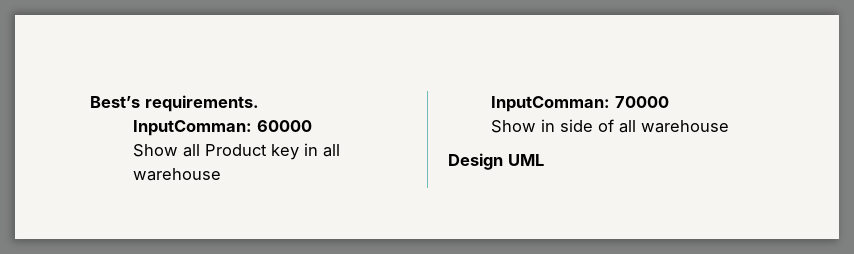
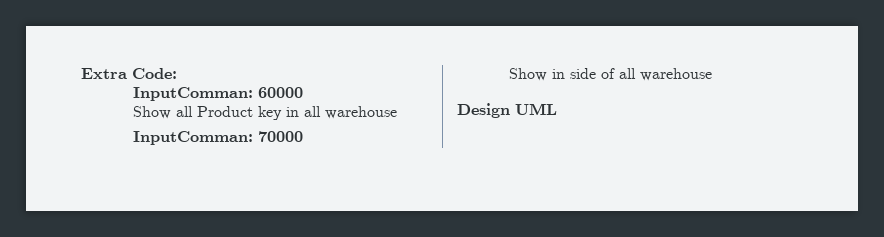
[90,95,259,112] Best’s requirements. -> [81,68,177,79] Extra Code:

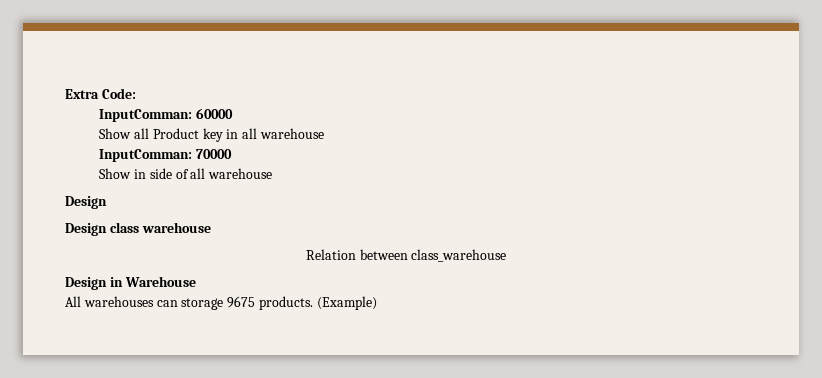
[515,103,557,115] UML -> [65,222,211,236] [305,249,507,262] [65,276,196,290] [65,296,377,310] // Design class warehouse // Relation between class_warehouse // Design in Warehouse // All warehouses can storage 9675 products. (Example)

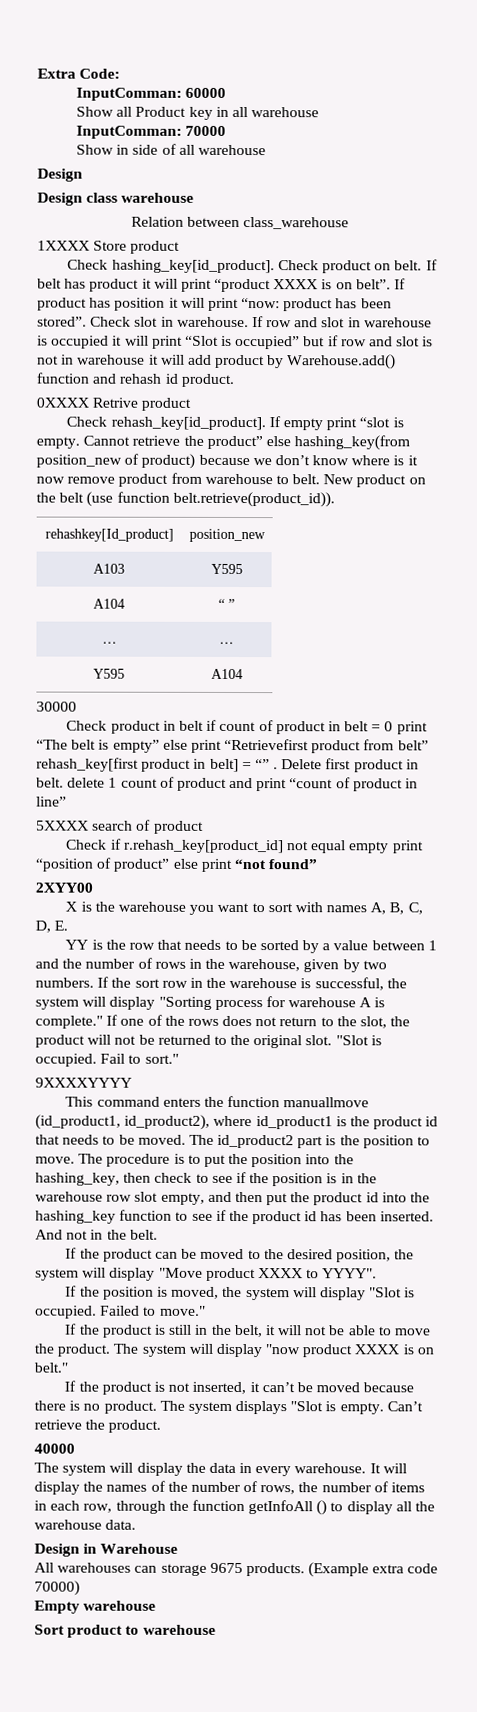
(507, 255) none -> [37,240,181,254] [67,259,438,274] [37,278,407,293] [37,297,392,312] [37,316,432,328] [37,335,434,350] [37,354,397,370] [36,372,235,387] [36,397,192,411] [66,416,404,431] [36,435,411,451] [36,453,418,469] [36,472,426,488] [36,491,335,508] [44,528,174,542] [188,528,266,543] [93,563,125,574] [210,563,243,575] [93,598,125,609] [218,598,235,609] [101,641,117,644] [219,641,234,644] [93,668,125,679] [210,668,243,680] [36,701,77,712] [66,719,428,735] [36,738,429,754] [36,757,419,773] [36,776,419,792] [36,796,67,807] [36,819,204,834] [66,838,424,854] [35,857,318,872] [35,882,93,893] [65,901,423,915] [35,920,69,933] [65,939,437,954] [35,957,387,973] [35,976,407,991] [35,996,386,1011] [35,1014,411,1029] [35,1034,382,1049] [35,1053,179,1067] [35,1077,132,1088] [65,1095,370,1108] [35,1114,439,1130] [35,1134,431,1149] [35,1153,354,1168] [35,1171,377,1187] [35,1191,431,1206] [35,1209,434,1225] [35,1229,158,1240] [65,1247,415,1263] [35,1267,378,1282] [65,1285,416,1301] [35,1305,206,1319] [64,1323,431,1338] [34,1343,434,1358] [34,1362,68,1373] [64,1380,415,1395] [34,1400,423,1415] [34,1419,162,1433] [34,1443,75,1454] [34,1462,407,1477] [34,1480,426,1495] [34,1499,436,1516] [34,1519,137,1530] // 1XXXX Store product // Check hashing_key[id_product]. Check product on belt. If belt has product it will print “product XXXX is on belt”. If product has position it will print “now: product has been stored”. Check slot in warehouse. If row and slot in warehouse is occupied it will print “Slot is occupied” but if row and slot is not in warehouse it will add product by Warehouse.add() function and rehash id product. // 0XXXX Retrive product // Check rehash_key[id_product]. If empty print “slot is empty. Cannot retrieve the product” else hashing_key(from position_new of product) because we don’t know where is it now remove product from warehouse to belt. New product on the belt (use function belt.retrieve(product_id)). // rehashkey[Id_product] | position_new // A103 | Y595 // A104 | “ ” // … | … // Y595 | A104 // 30000 // Check product in belt if count of product in belt = 0 print “The belt is empty” else print “Retrievefirst product from belt” rehash_key[first product in belt] = “” . Delete first product in belt. delete 1 count of product and print “count of product in line” // 5XXXX search of product // Check if r.rehash_key[product_id] not equal empty print “position of product” else print “not found” // 2XYY00 // X is the warehouse you want to sort with names A, B, C, D, E. // YY is the row that needs to be sorted by a value between 1 and the number of rows in the warehouse, given by two numbers. If the sort row in the warehouse is successful, the system will display "Sorting process for warehouse A is complete." If one of the rows does not return to the slot, the product will not be returned to the original slot. "Slot is occupied. Fail to sort." // 9XXXXYYYY // This command enters the function manuallmove (id_product1, id_product2), where id_product1 is the product id that needs to be moved. The id_product2 part is the position to move. The procedure is to put the position into the hashing_key, then check to see if the position is in the warehouse row slot empty, and then put the product id into the hashing_key function to see if the product id has been inserted. And not in the belt. // If the product can be moved to the desired position, the system will display "Move product XXXX to YYYY". // If the position is moved, the system will display "Slot is occupied. Failed to move." // If the product is still in the belt, it will not be able to move the product. The system will display "now product XXXX is on belt." // If the product is not inserted, it can’t be moved because there is no product. The system displays "Slot is empty. Can’t retrieve the product. // 40000 // The system will display the data in every warehouse. It will display the names of the number of rows, the number of items in each row, through the function getInfoAll () to display all the warehouse data.
[316,296,377,310] (Example) -> [308,1562,439,1578] [34,1580,80,1596] [34,1600,157,1614] [34,1624,216,1638] (Example extra code 70000) // Empty warehouse // Sort product to warehouse

